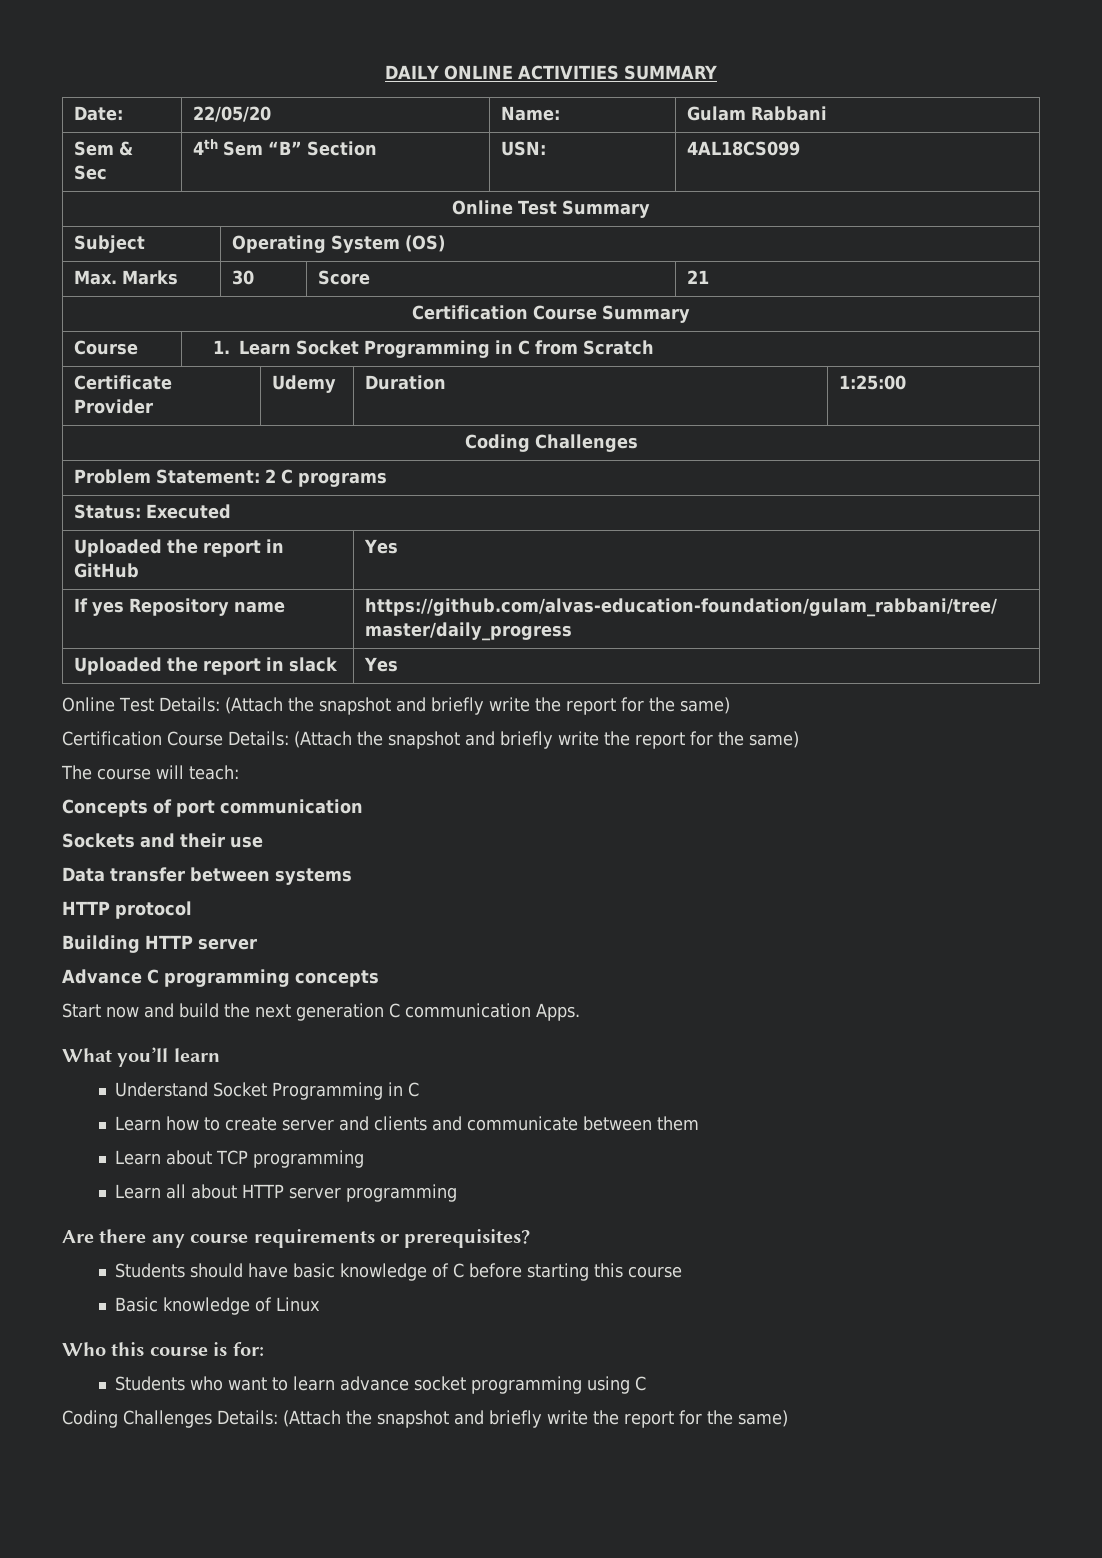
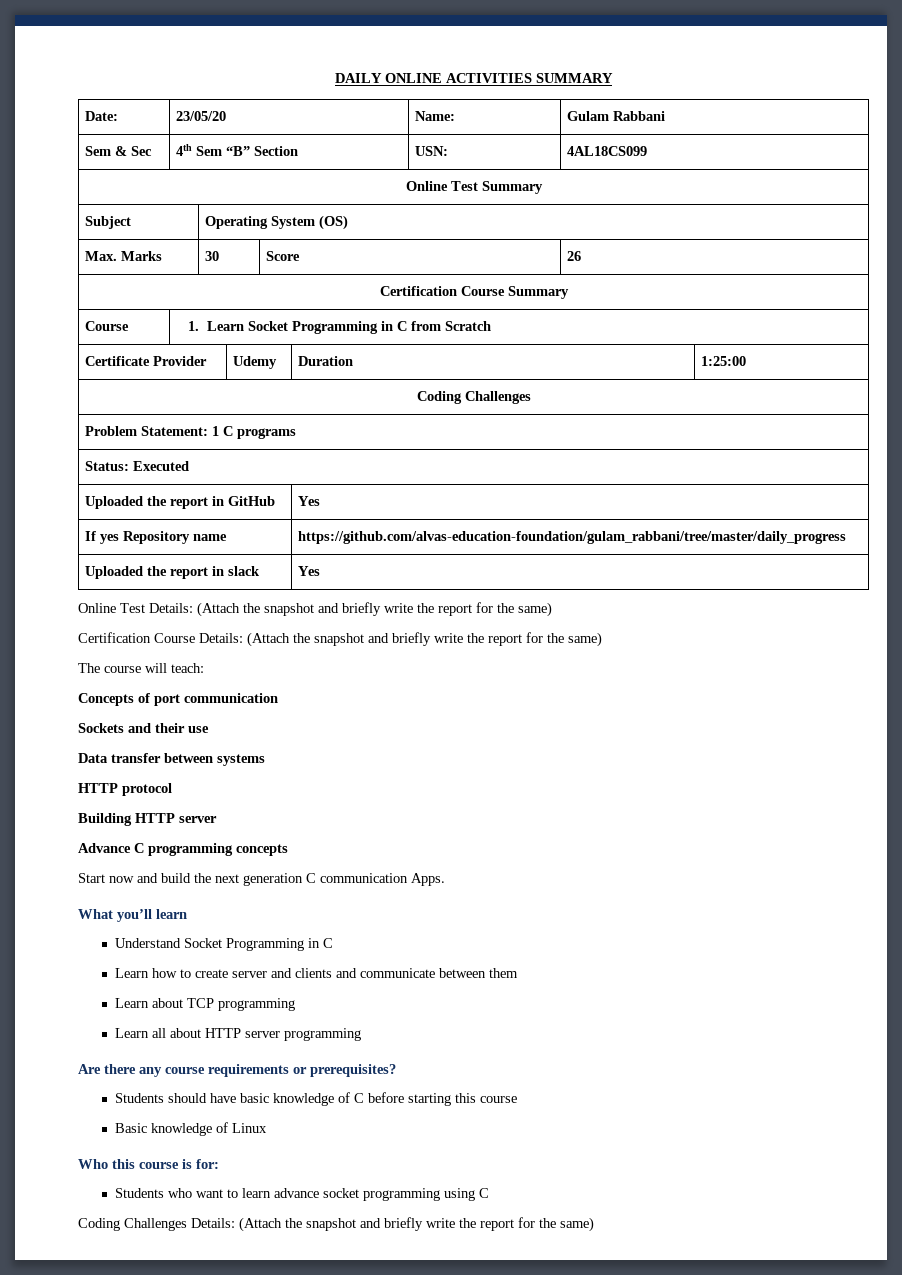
[193,106,272,122] 22/05/20 -> [175,111,226,121] 23/05/20
[687,270,710,284] 21 -> [566,251,581,261] 26
[265,469,277,483] 2 -> [211,426,219,436] 1

